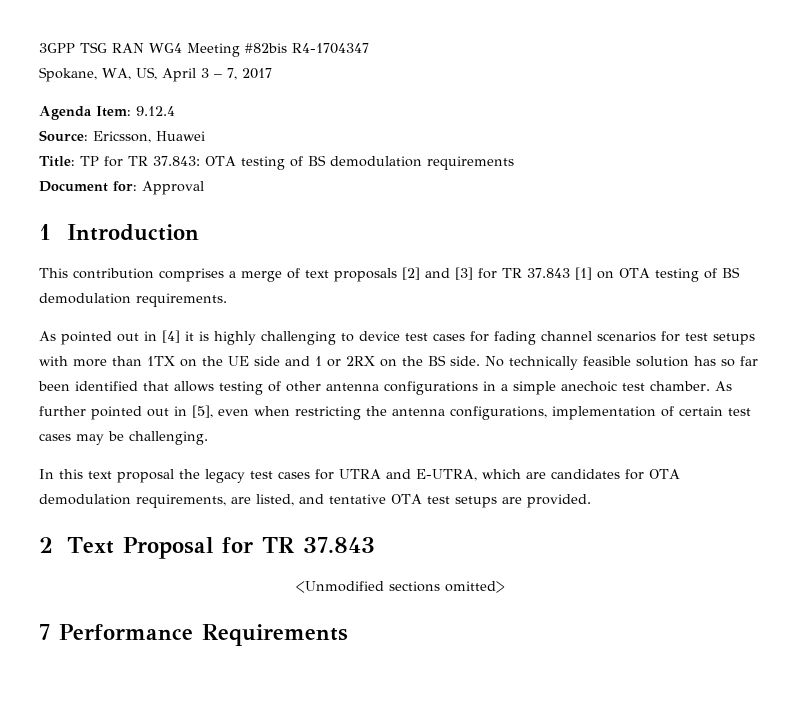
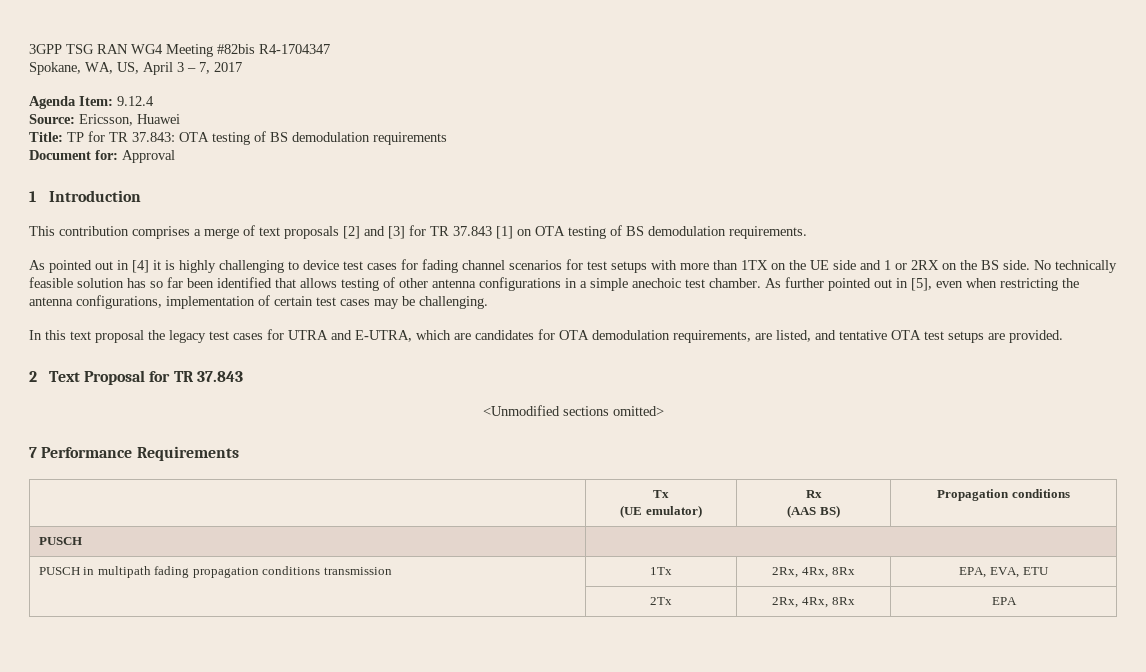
(348, 635) none -> [653,490,669,498] [620,505,702,518] [805,490,822,498] [787,505,840,518] [937,489,1070,501] [38,537,82,545] [38,566,392,578] [650,567,672,575] [772,567,855,578] [959,567,1049,578] [650,597,672,605] [772,597,855,608] [991,597,1017,605] // | Tx // (UE emulator) | Rx // (AAS BS) | Propagation conditions // PUSCH | // PUSCH in multipath fading propagation conditions transmission | 1Tx | 2Rx, 4Rx, 8Rx | EPA, EVA, ETU // | 2Tx | 2Rx, 4Rx, 8Rx | EPA

